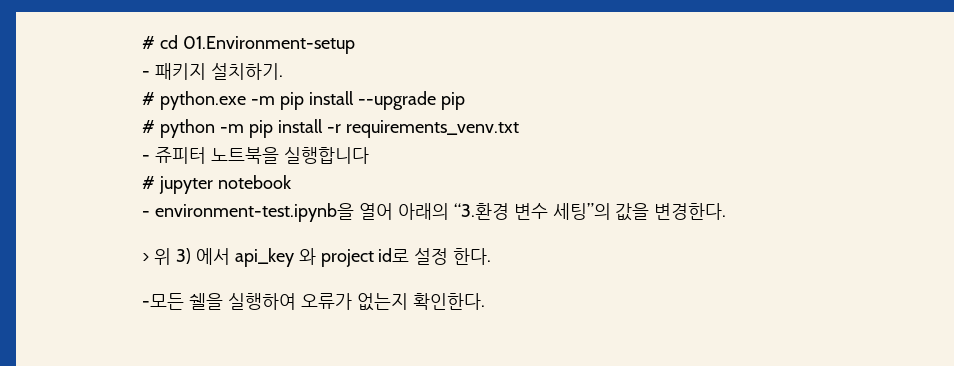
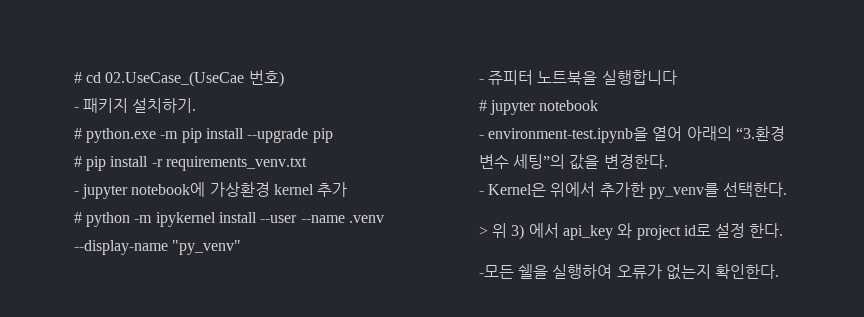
[183,36,356,54] 01.Environment-setup -> [105,70,284,87] 02.UseCase_(UseCae 번호)
[160,119,245,138] python -m -> (82, 161) none
(519, 129) none -> [73,182,348,199] [73,212,384,227] [73,240,241,255] // - jupyter notebook에 가상환경 kernel 추가 // # python -m ipykernel install --user --name .venv --display-name "py_venv"
(727, 211) none -> [478,182,788,199] // - Kernel은 위에서 추가한 py_venv를 선택한다.

